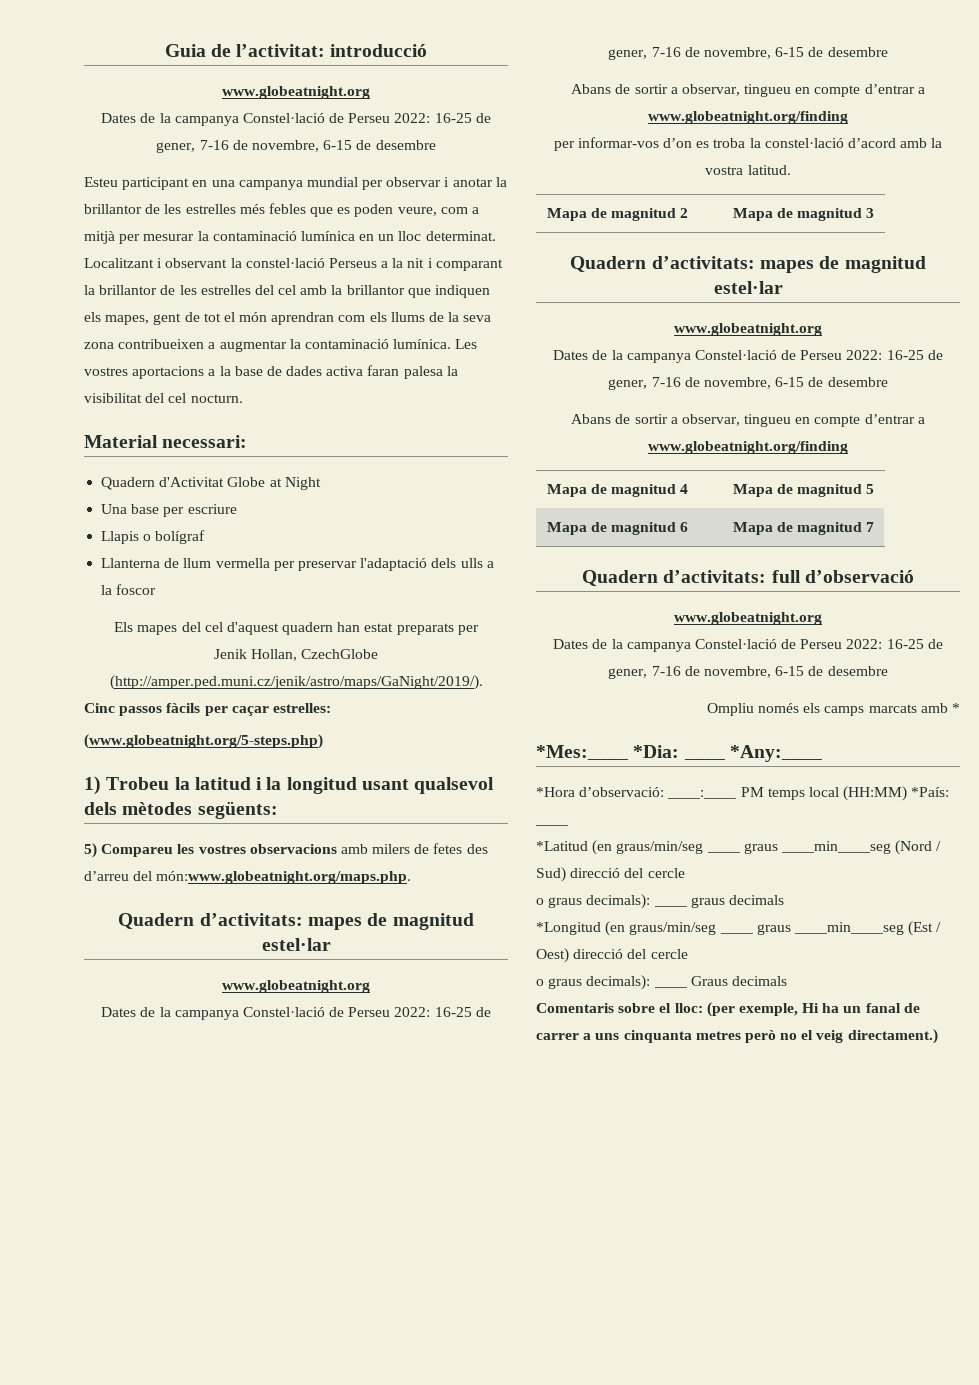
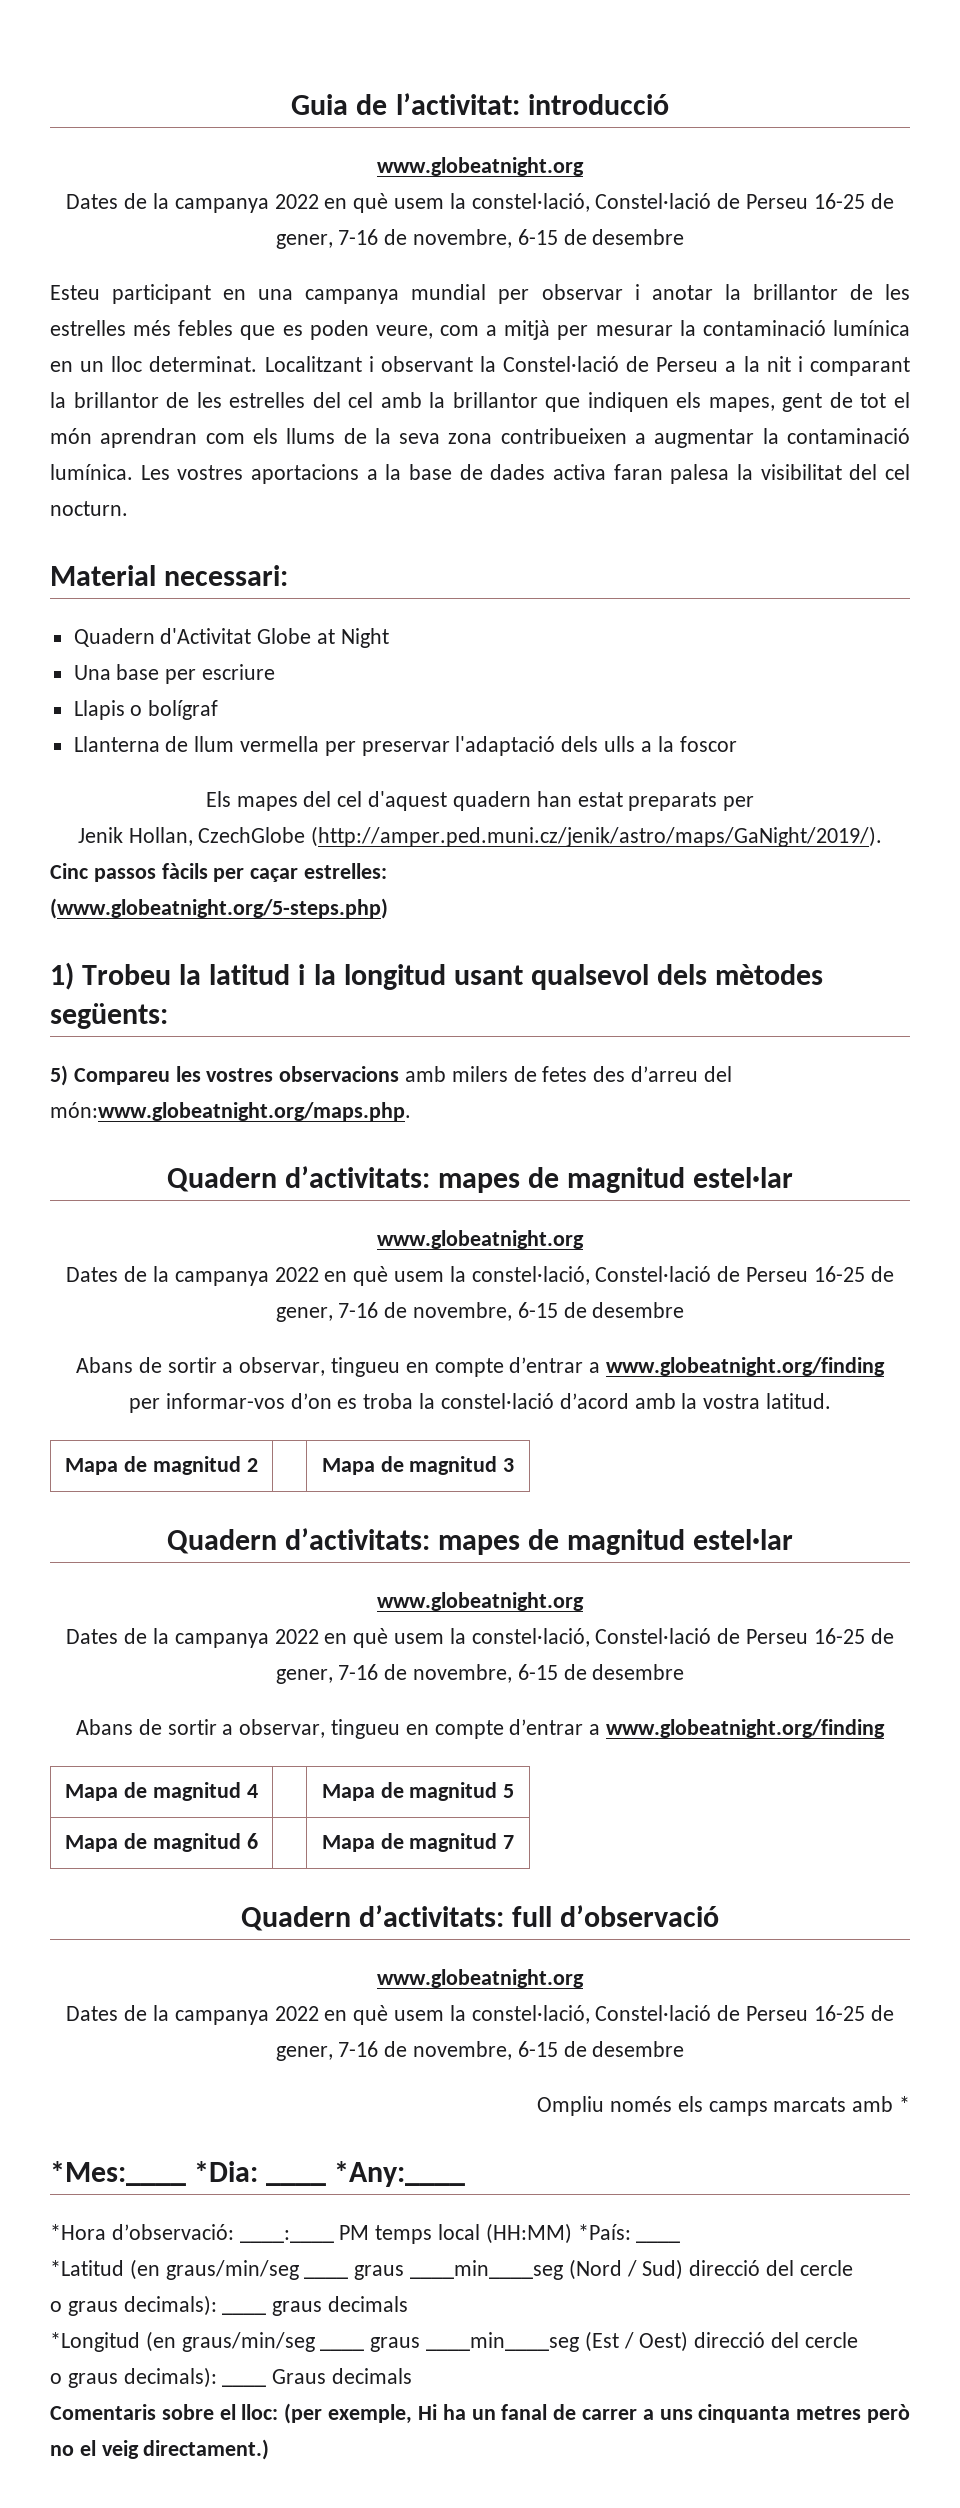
[242,113,431,123] Constel·lació de Perseu 2022: -> [274,193,809,213] 2022 en què usem la constel·lació, Constel·lació de Perseu
[245,258,377,268] constel·lació Perseus -> [503,356,719,372] Constel·lació de Perseu
[242,1007,431,1017] Constel·lació de Perseu 2022: -> [274,1266,809,1286] 2022 en què usem la constel·lació, Constel·lació de Perseu
[694,350,883,360] Constel·lació de Perseu 2022: -> [274,1628,809,1648] 2022 en què usem la constel·lació, Constel·lació de Perseu
[694,639,883,649] Constel·lació de Perseu 2022: -> [274,2005,809,2025] 2022 en què usem la constel·lació, Constel·lació de Perseu

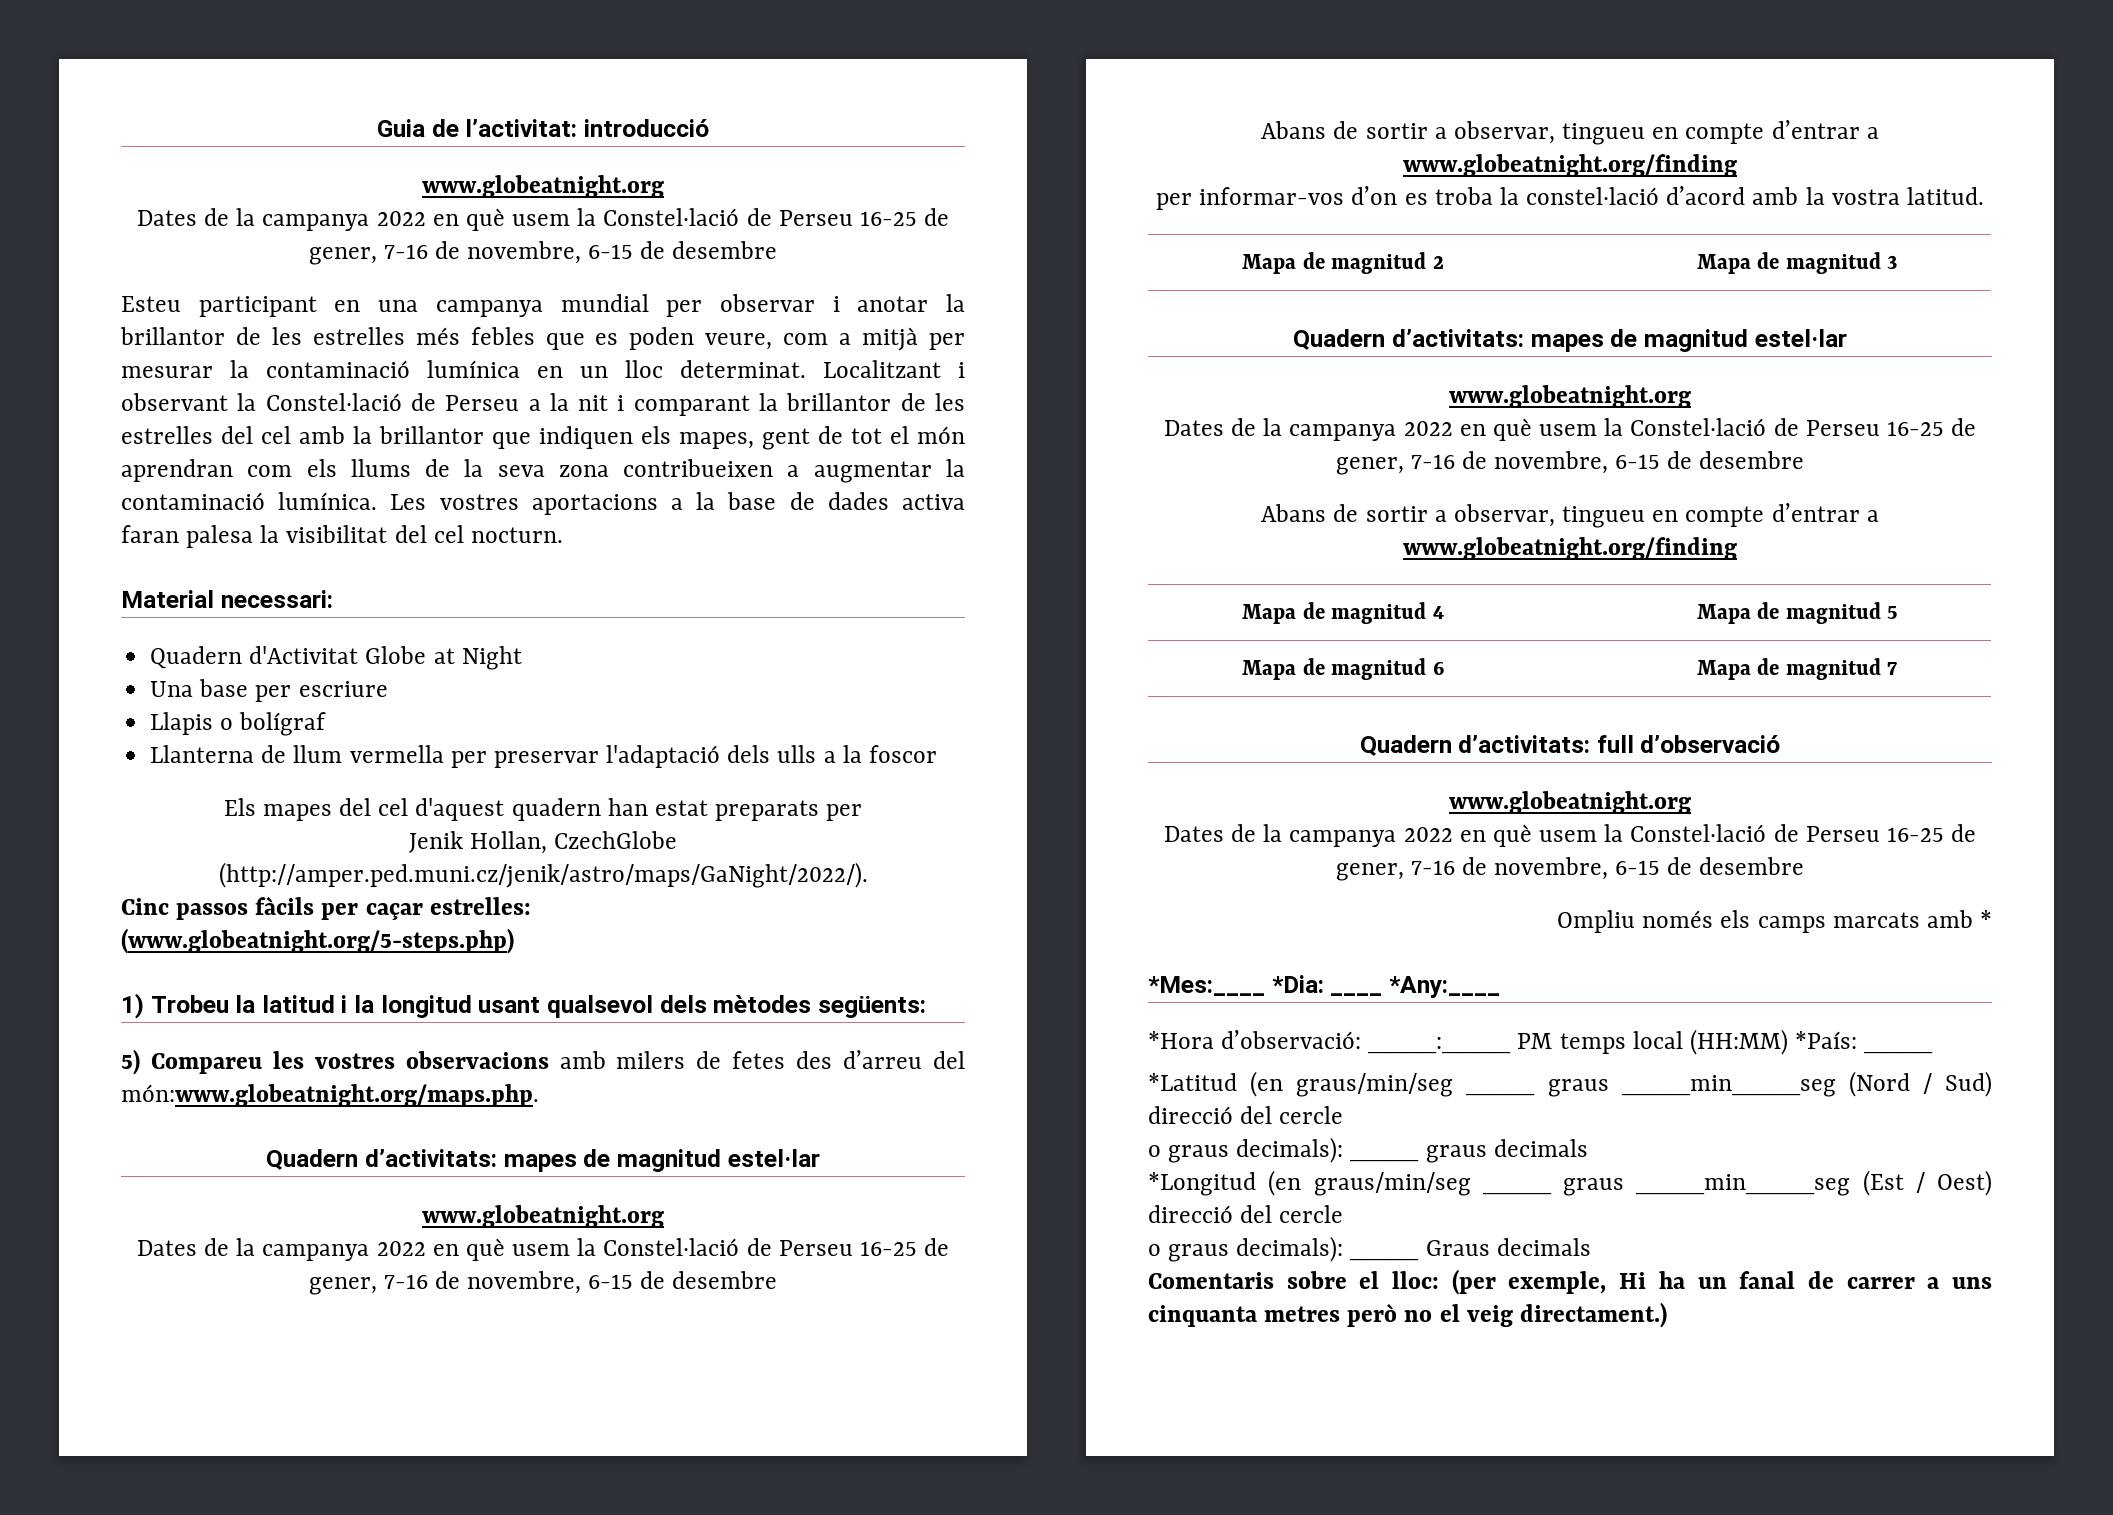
[471,193,590,212] constel·lació, -> (597, 217) none
[311,826,883,847] (http://amper.ped.muni.cz/jenik/astro/maps/GaNight/2019/). -> [218,862,868,888] (http://amper.ped.muni.cz/jenik/astro/maps/GaNight/2022/).
[471,1266,590,1285] constel·lació, -> (597, 1247) none
[471,1628,590,1647] constel·lació, -> (1624, 427) none
[471,2005,590,2024] constel·lació, -> (1624, 833) none

